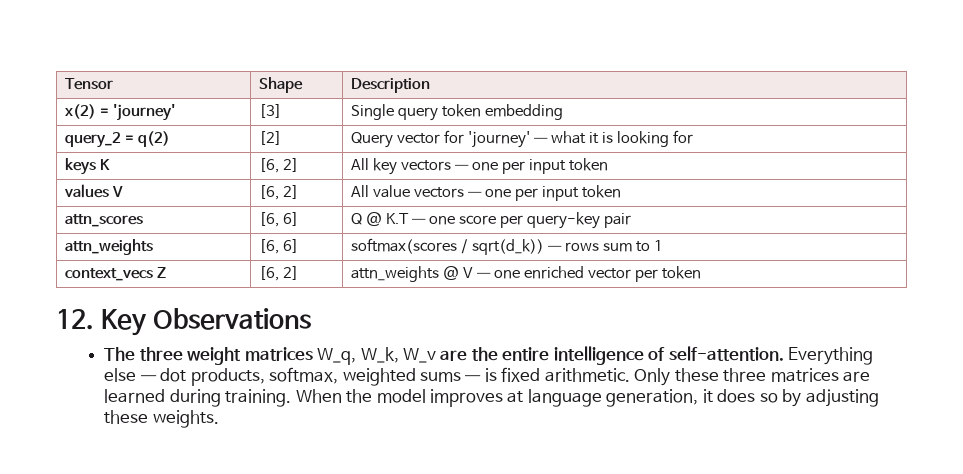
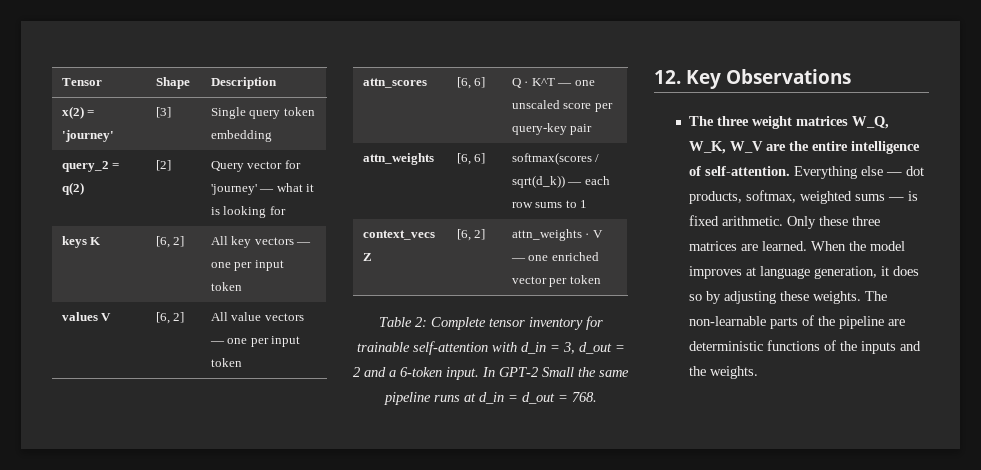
[365,212,455,226] @ K.T — one -> [524,78,595,86] [511,100,560,109] · K^T — one unscaled
[564,242,632,252] rows sum -> [584,176,610,185] [511,202,563,208] each row sums
[442,266,459,280] @ -> [585,233,590,238] ·
(702, 272) none -> [378,316,603,330] [356,341,625,355] [353,367,629,380] [383,392,597,405] // Table 2: Complete tensor inventory for trainable self-attention with d_in = 3, d_out = 2 and a 6-token input. In GPT-2 Small the same pipeline runs at d_in = d_out = 768.
[317,347,437,365] W_q, W_k, W_v -> [851,116,889,129] [688,141,763,154] W_Q, W_K, W_V
[104,389,292,407] learned during training. -> [761,241,807,251] learned.
(219, 419) none -> [864,291,887,301] [688,315,905,329] [688,340,921,354] [688,366,758,379] The non-learnable parts of the pipeline are deterministic functions of the inputs and the weights.

